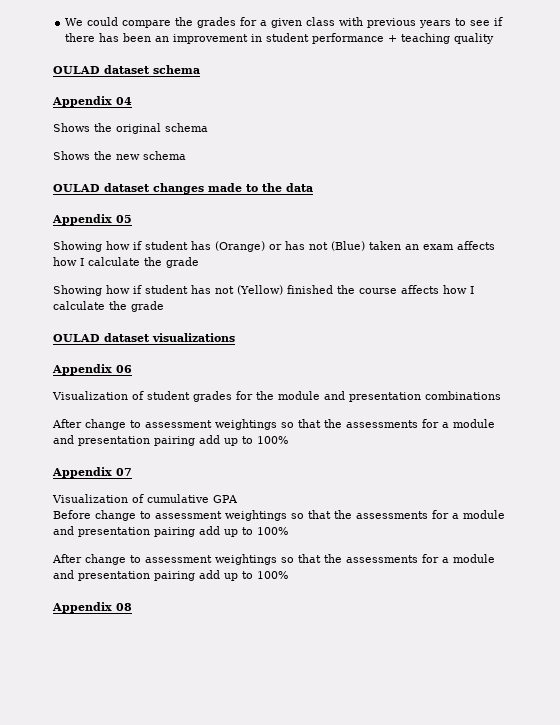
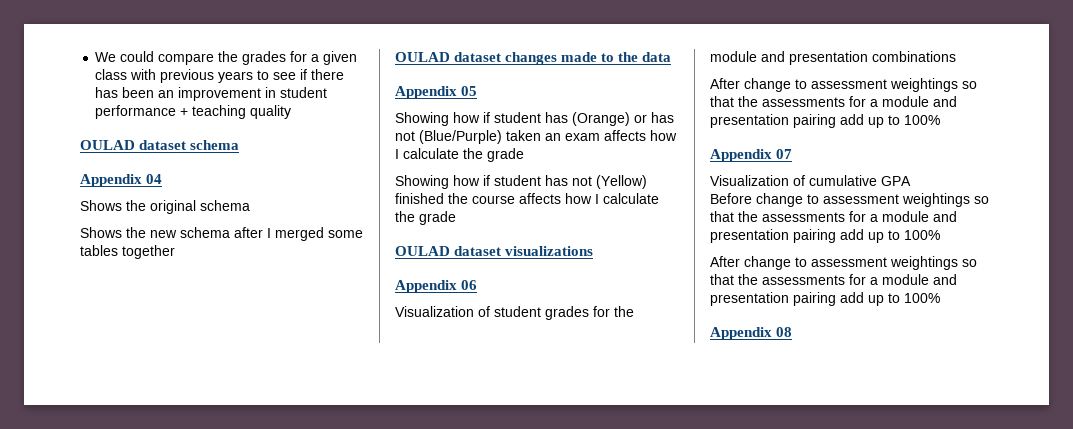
(186, 155) none -> [234,227,363,241] [80,245,175,259] after I merged some tables together
[331,241,365,251] (Blue) -> [419,130,502,144] (Blue/Purple)

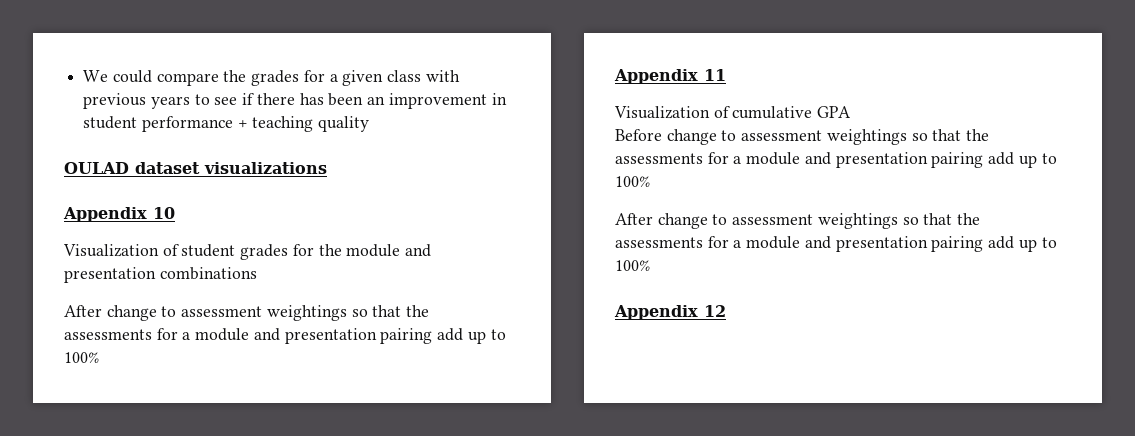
[80,140,240,150] [80,174,163,187] [80,200,250,214] [80,227,363,241] [80,245,175,259] [395,52,672,65] [395,86,478,99] [395,112,674,126] [395,130,677,144] [395,148,524,162] [395,175,647,189] [395,193,659,204] [395,211,456,225] // OULAD dataset schema // Appendix 04 // Shows the original schema // Shows the new schema after I merged some tables together // OULAD dataset changes made to the data // Appendix 05 // Showing how if student has (Orange) or has not (Blue/Purple) taken an exam affects how I calculate the grade // Showing how if student has not (Yellow) finished the course affects how I calculate the grade -> (370, 124) none
[461,280,478,290] 06 -> [153,207,175,219] 10
[776,149,793,159] 07 -> [704,69,726,81] 11
[776,327,793,337] 08 -> [704,305,726,317] 12

